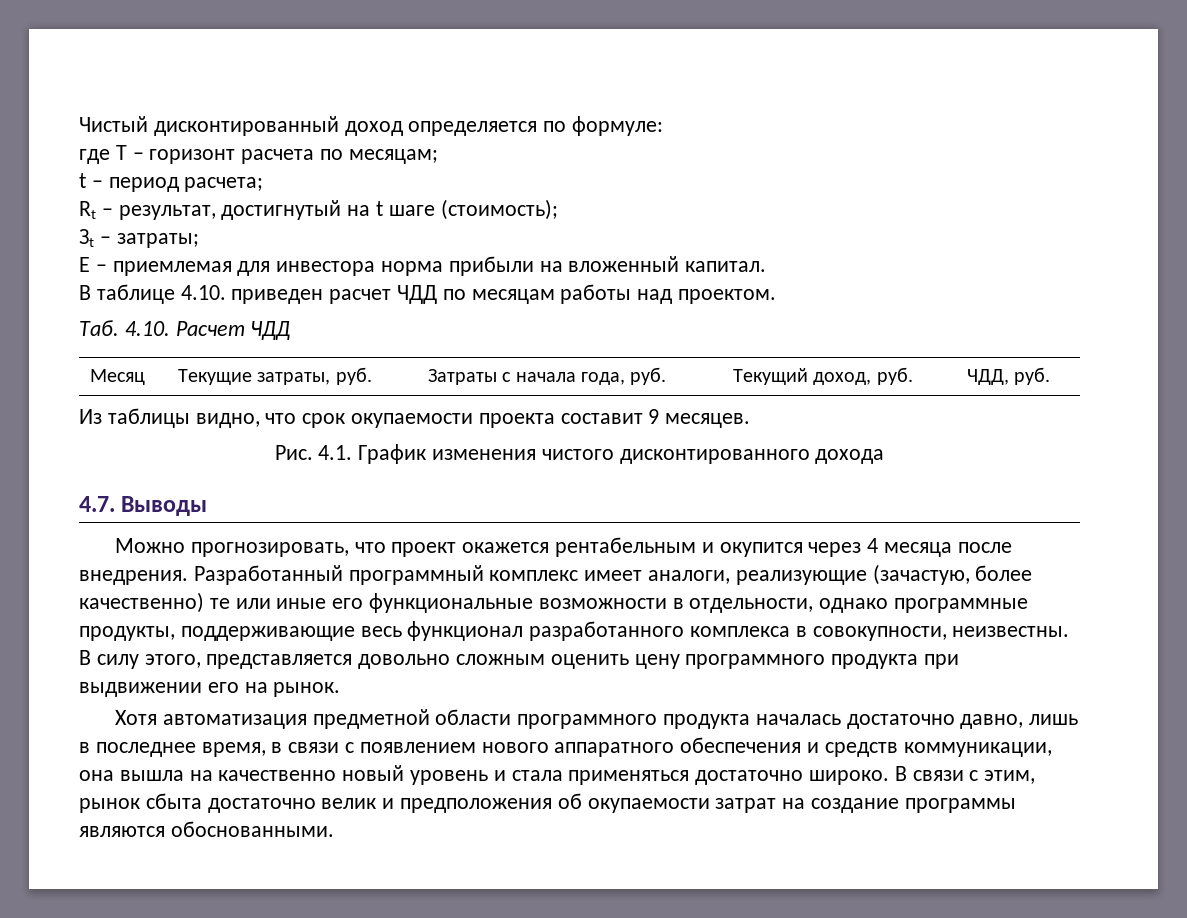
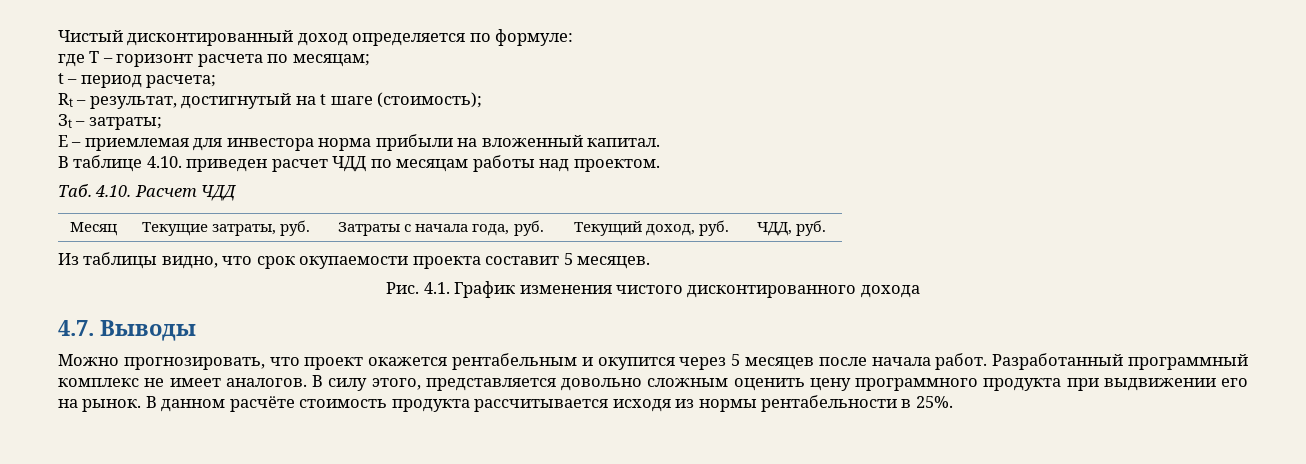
[648,409,660,424] 9 -> [563,253,573,265] 5
[867,538,1012,557] [79,564,1033,585] [79,592,1029,613] [79,621,1070,641] 4 месяца после внедрения. Разработанный программный комплекс имеет аналоги, реализующие (зачастую, более качественно) те или иные его функциональные возможности в отдельности, однако программные продукты, поддерживающие весь функционал разработанного комплекса в совокупности, неизвестны. -> [731,353,1248,370] [58,378,307,387] 5 месяцев после начала работ. Разработанный программный комплекс не имеет аналогов.
[114,709,1079,729] [79,737,1052,757] [79,765,1036,785] [79,793,1016,813] [79,821,334,837] // Хотя автоматизация предметной области программного продукта началась достаточно давно, лишь в последнее время, в связи с появлением нового аппаратного обеспечения и средств коммуникации, она вышла на качественно новый уровень и стала применяться достаточно широко. В связи с этим, рынок сбыта достаточно велик и предположения об окупаемости затрат на создание программы являются обоснованными. -> [145,395,953,412] В данном расчёте стоимость продукта рассчитывается исходя из нормы рентабельности в 25%.

